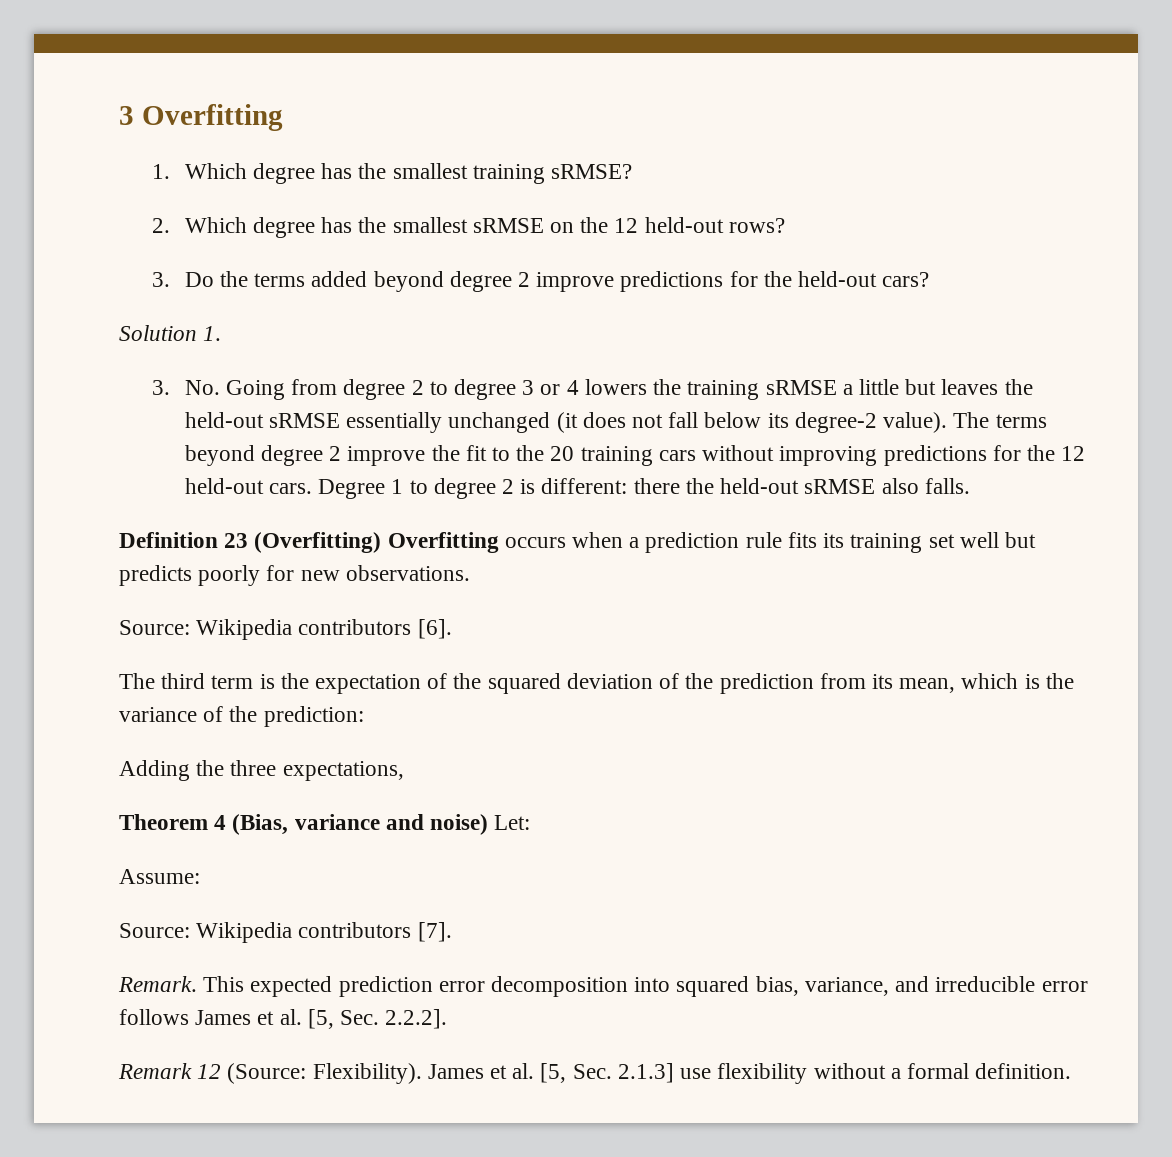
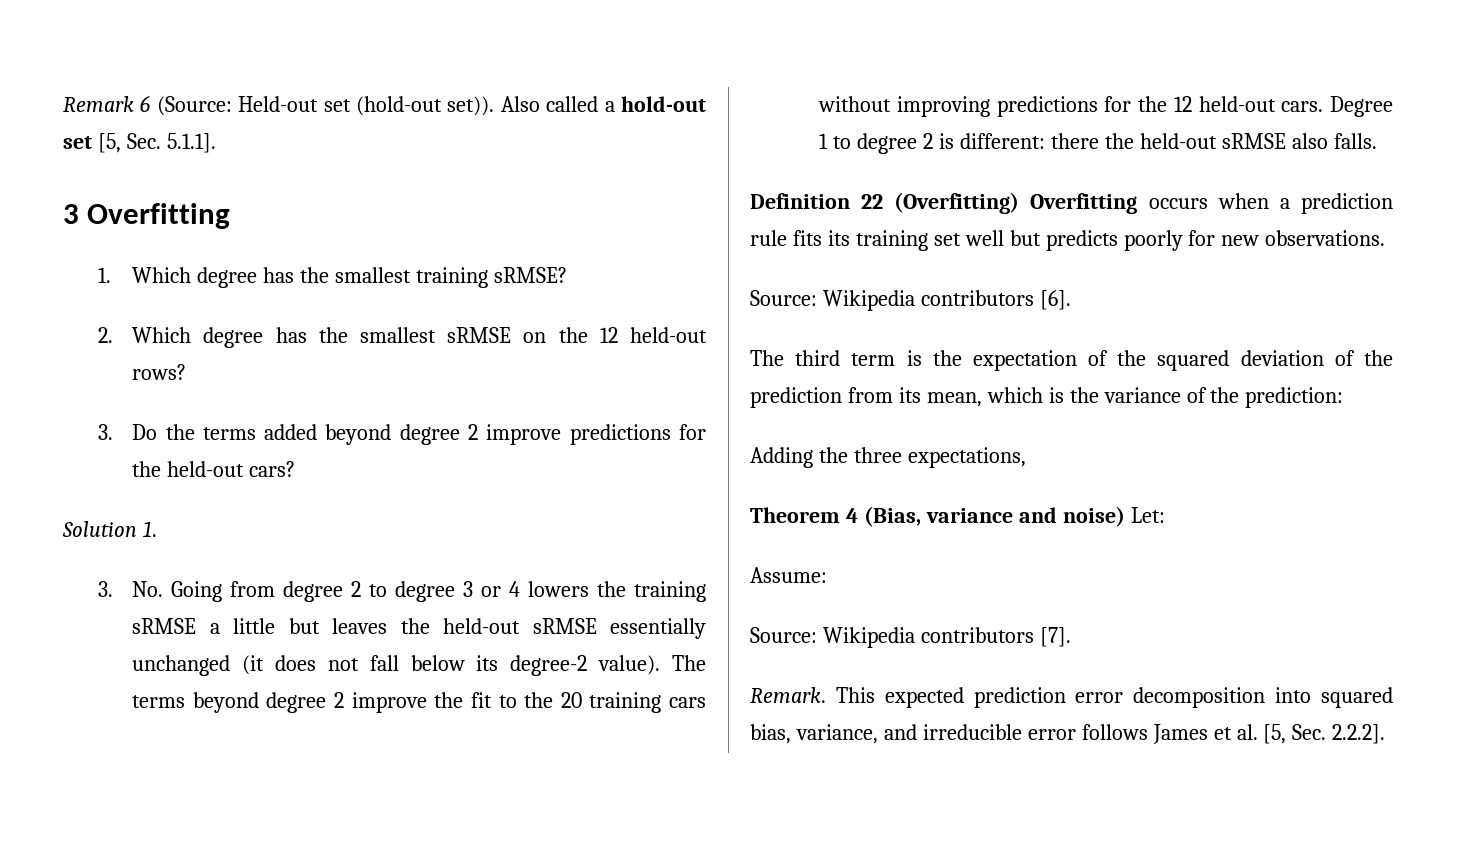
(119, 115) none -> [63,95,706,116] [63,133,216,153] Remark 6 (Source: Held-out set (hold-out set)). Also called a hold-out set [5, Sec. 5.1.1]. //
[224,533,249,548] 23 -> [861,194,884,209] 22
[118,1063,1072,1084] // Remark 12 (Source: Flexibility). James et al. [5, Sec. 2.1.3] use flexibility without a formal definition. -> (1386, 734) none

